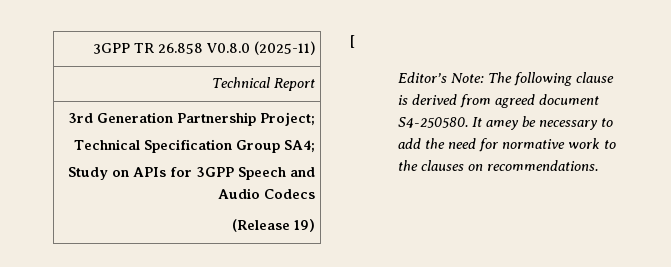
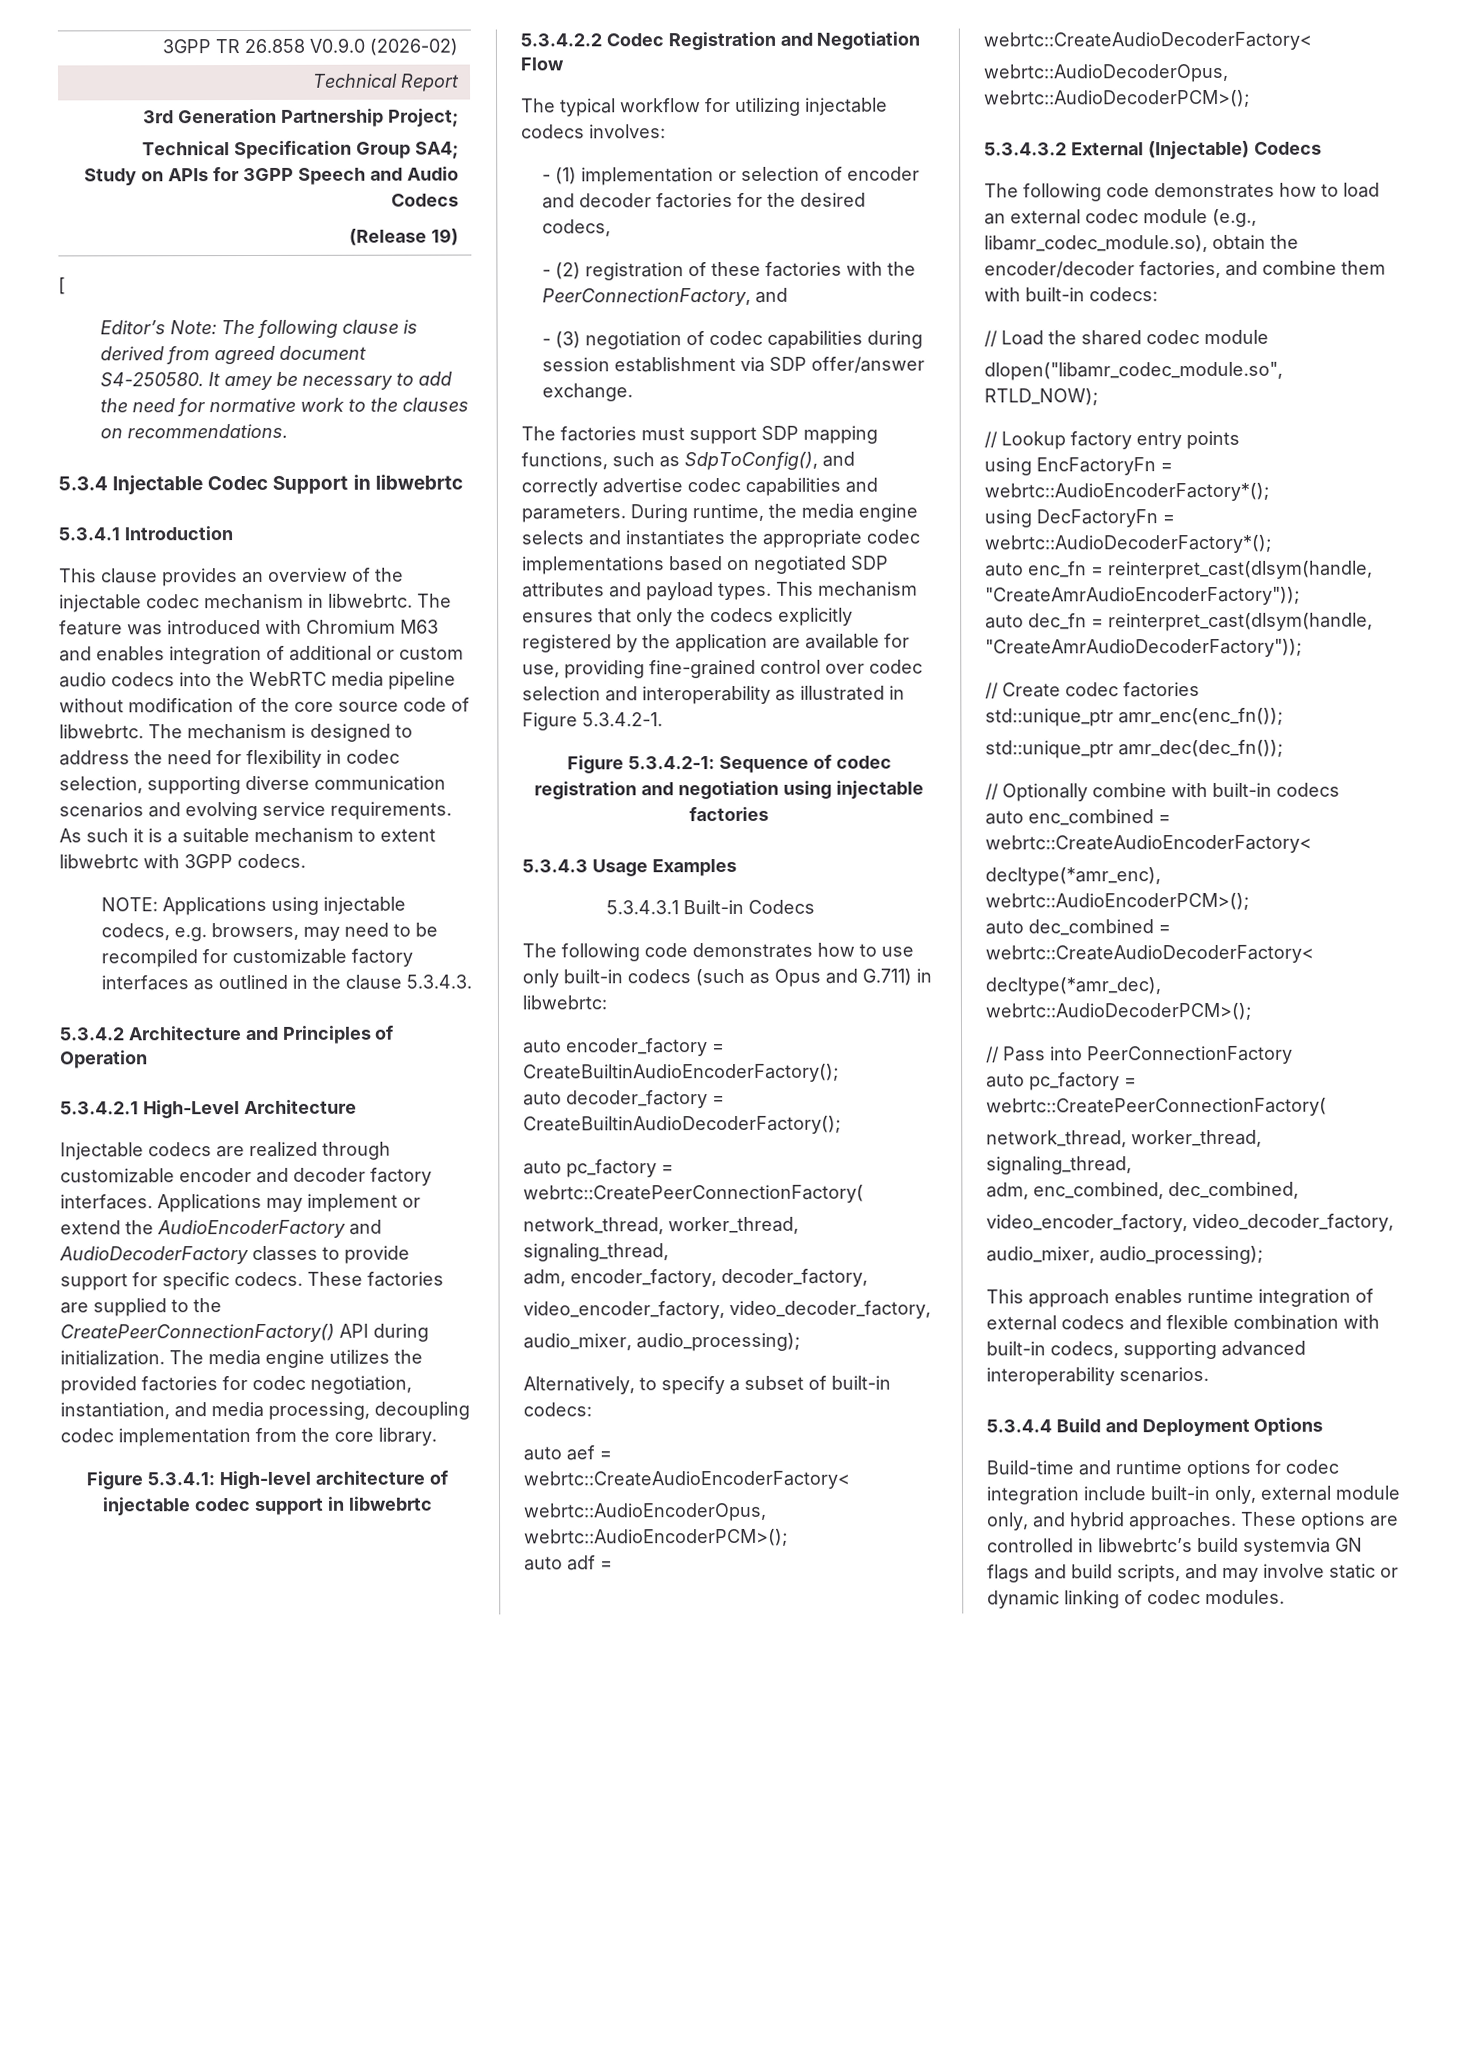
[206,41,316,55] V0.8.0 (2025-11) -> [309,37,459,56] V0.9.0 (2026-02)
(598, 165) none -> [58,474,463,495] [58,526,233,541] [59,567,404,587] [59,593,452,613] [59,619,439,636] [59,645,464,665] [59,671,456,690] [59,697,470,714] [59,723,413,742] [59,749,400,769] [59,775,446,795] [59,801,452,821] [59,827,436,844] [59,853,306,869] [100,896,406,916] [100,922,438,942] [100,948,413,968] [100,974,472,991] [59,1025,395,1044] [60,1050,148,1069] [60,1099,357,1119] [60,1141,391,1161] [60,1167,432,1186] [60,1193,421,1213] [60,1219,382,1239] [59,1245,410,1265] [60,1271,444,1291] [60,1298,222,1317] [60,1323,429,1343] [60,1349,423,1368] [60,1375,412,1395] [60,1401,470,1420] [60,1427,437,1447] [86,1470,448,1490] [102,1496,433,1516] [520,31,921,51] [520,57,564,71] [521,97,888,117] [521,124,666,139] [541,166,920,186] [541,192,866,209] [541,219,611,237] [541,261,916,281] [541,287,788,307] [541,330,923,350] [541,356,925,373] [541,383,633,402] [521,425,878,445] [521,451,855,471] [521,477,878,497] [521,503,918,523] [521,529,920,548] [522,555,889,575] [522,581,918,601] [522,607,853,627] [522,633,910,653] [522,659,923,679] [522,685,905,705] [522,712,663,731] [566,754,892,774] [534,780,924,800] [689,806,769,822] [522,858,737,877] [605,899,815,915] [522,942,914,962] [522,968,932,988] [522,995,607,1010] [523,1038,725,1057] [523,1063,839,1083] [523,1090,725,1109] [523,1115,841,1135] [523,1159,674,1178] [523,1184,864,1204] [523,1216,799,1235] [523,1243,669,1262] [523,1268,868,1288] [523,1300,931,1320] [523,1332,800,1352] [523,1375,891,1395] [523,1402,592,1417] [523,1445,612,1461] [523,1470,850,1490] [523,1502,767,1522] [524,1528,788,1547] [524,1555,613,1571] [983,31,1312,51] [983,63,1229,83] [984,89,1250,108] [984,140,1322,160] [984,182,1380,202] [984,208,1257,227] [984,234,1299,253] [984,260,1386,279] [984,287,1158,302] [984,329,1269,347] [984,361,1283,381] [984,388,1098,406] [984,430,1240,450] [984,457,1173,476] [984,482,1269,502] [984,509,1175,528] [984,534,1272,554] [985,560,1373,580] [985,586,1300,606] [985,612,1373,632] [985,638,1302,658] [985,682,1200,699] [985,707,1283,727] [985,739,1283,759] [985,782,1340,802] [985,809,1171,826] [985,834,1312,854] [985,867,1161,886] [985,892,1249,911] [985,919,1171,936] [985,944,1314,964] [985,977,1161,996] [985,1002,1251,1021] [986,1045,1293,1065] [986,1072,1137,1091] [986,1097,1327,1117] [986,1129,1262,1148] [986,1156,1132,1175] [986,1181,1299,1200] [986,1213,1394,1233] [986,1245,1263,1265] [986,1288,1374,1308] [986,1314,1380,1331] [986,1340,1306,1360] [986,1366,1209,1386] [986,1417,1324,1437] [986,1459,1339,1479] [986,1485,1400,1505] [987,1511,1399,1531] [987,1537,1363,1556] [987,1563,1399,1583] [987,1589,1285,1609] // 5.3.4 Injectable Codec Support in libwebrtc // 5.3.4.1 Introduction // This clause provides an overview of the injectable codec mechanism in libwebrtc. The feature was introduced with Chromium M63 and enables integration of additional or custom audio codecs into the WebRTC media pipeline without modification of the core source code of libwebrtc. The mechanism is designed to address the need for flexibility in codec selection, supporting diverse communication scenarios and evolving service requirements. As such it is a suitable mechanism to extent libwebrtc with 3GPP codecs. // NOTE: Applications using injectable codecs, e.g. browsers, may need to be recompiled for customizable factory interfaces as outlined in the clause 5.3.4.3. // 5.3.4.2 Architecture and Principles of Operation // 5.3.4.2.1 High-Level Architecture // Injectable codecs are realized through customizable encoder and decoder factory interfaces. Applications may implement or extend the AudioEncoderFactory and AudioDecoderFactory classes to provide support for specific codecs. These factories are supplied to the CreatePeerConnectionFactory() API during initialization. The media engine utilizes the provided factories for codec negotiation, instantiation, and media processing, decoupling codec implementation from the core library. // Figure 5.3.4.1: High-level architecture of injectable codec support in libwebrtc // 5.3.4.2.2 Codec Registration and Negotiation Flow // The typical workflow for utilizing injectable codecs involves: // - (1) implementation or selection of encoder and decoder factories for the desired codecs, // - (2) registration of these factories with the PeerConnectionFactory, and // - (3) negotiation of codec capabilities during session establishment via SDP offer/answer exchange. // The factories must support SDP mapping functions, such as SdpToConfig(), and correctly advertise codec capabilities and parameters. During runtime, the media engine selects and instantiates the appropriate codec implementations based on negotiated SDP attributes and payload types. This mechanism ensures that only the codecs explicitly registered by the application are available for use, providing fine-grained control over codec selection and interoperability as illustrated in Figure 5.3.4.2-1. // Figure 5.3.4.2-1: Sequence of codec registration and negotiation using injectable factories // 5.3.4.3 Usage Examples // 5.3.4.3.1 Built-in Codecs // The following code demonstrates how to use only built-in codecs (such as Opus and G.711) in libwebrtc: // auto encoder_factory = CreateBuiltinAudioEncoderFactory(); // auto decoder_factory = CreateBuiltinAudioDecoderFactory(); // auto pc_factory = webrtc::CreatePeerConnectionFactory( // network_thread, worker_thread, signaling_thread, // adm, encoder_factory, decoder_factory, // video_encoder_factory, video_decoder_factory, // audio_mixer, audio_processing); // Alternatively, to specify a subset of built-in codecs: // auto aef = webrtc::CreateAudioEncoderFactory< // webrtc::AudioEncoderOpus, webrtc::AudioEncoderPCM>(); // auto adf = webrtc::CreateAudioDecoderFactory< // webrtc::AudioDecoderOpus, webrtc::AudioDecoderPCM>(); // 5.3.4.3.2 External (Injectable) Codecs // The following code demonstrates how to load an external codec module (e.g., libamr_codec_module.so), obtain the encoder/decoder factories, and combine them with built-in codecs: // // Load the shared codec module // dlopen("libamr_codec_module.so", RTLD_NOW); // // Lookup factory entry points // using EncFactoryFn = webrtc::AudioEncoderFactory*(); // using DecFactoryFn = webrtc::AudioDecoderFactory*(); // auto enc_fn = reinterpret_cast(dlsym(handle, "CreateAmrAudioEncoderFactory")); // auto dec_fn = reinterpret_cast(dlsym(handle, "CreateAmrAudioDecoderFactory")); // // Create codec factories // std::unique_ptr amr_enc(enc_fn()); // std::unique_ptr amr_dec(dec_fn()); // // Optionally combine with built-in codecs // auto enc_combined = webrtc::CreateAudioEncoderFactory< // decltype(*amr_enc), webrtc::AudioEncoderPCM>(); // auto dec_combined = webrtc::CreateAudioDecoderFactory< // decltype(*amr_dec), webrtc::AudioDecoderPCM>(); // // Pass into PeerConnectionFactory // auto pc_factory = webrtc::CreatePeerConnectionFactory( // network_thread, worker_thread, signaling_thread, // adm, enc_combined, dec_combined, // video_encoder_factory, video_decoder_factory, // audio_mixer, audio_processing); // This approach enables runtime integration of external codecs and flexible combination with built-in codecs, supporting advanced interoperability scenarios. // 5.3.4.4 Build and Deployment Options // Build-time and runtime options for codec integration include built-in only, external module only, and hybrid approaches. These options are controlled in libwebrtc’s build systemvia GN flags and build scripts, and may involve static or dynamic linking of codec modules.

